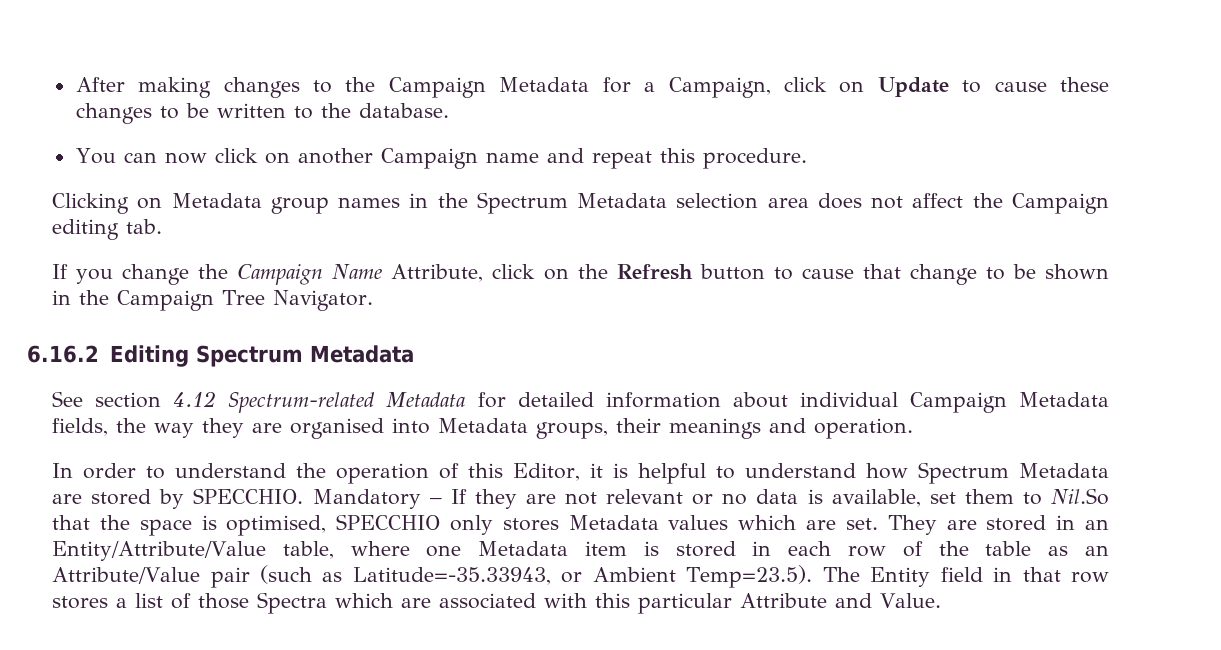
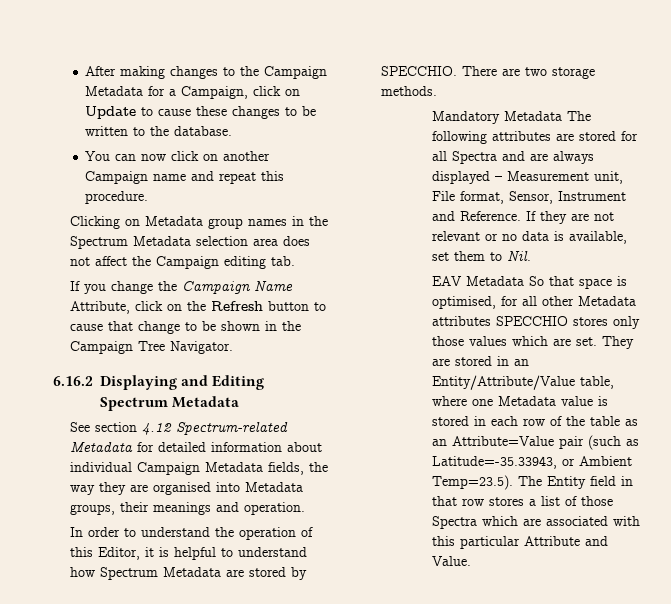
(99, 354) none -> [100,375,209,390] Displaying and
[312,489,442,509] Mandatory – -> [461,66,595,79] [380,86,437,96] [431,111,591,124] [431,131,638,144] [431,151,594,164] [431,171,623,184] [431,191,626,204] [431,211,521,221] There are two storage methods. // Mandatory Metadata The following attributes are stored for all Spectra and are always displayed – Measurement unit, File format, Sensor, Instrument and Reference.
[1050,488,1109,505] [52,514,659,536] Nil.So that the space is optimised, SPECCHIO only stores Metadata -> [506,250,531,261] [431,276,627,289] [431,296,636,309] [431,316,640,329] [431,336,464,346] Nil. // EAV Metadata So that space is optimised, for all other Metadata attributes SPECCHIO stores only those
[585,541,628,556] item -> [560,396,593,406] value
[52,567,201,584] Attribute/Value -> [451,436,554,446] Attribute=Value

